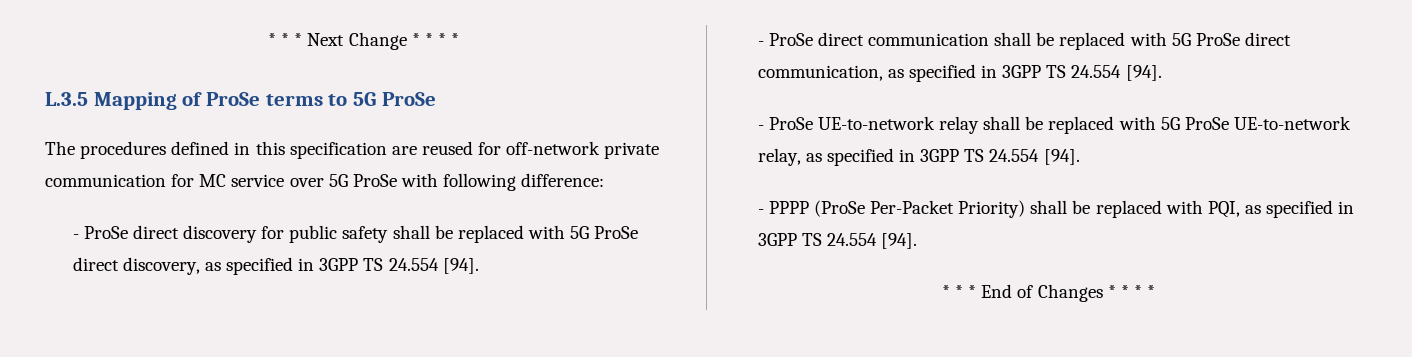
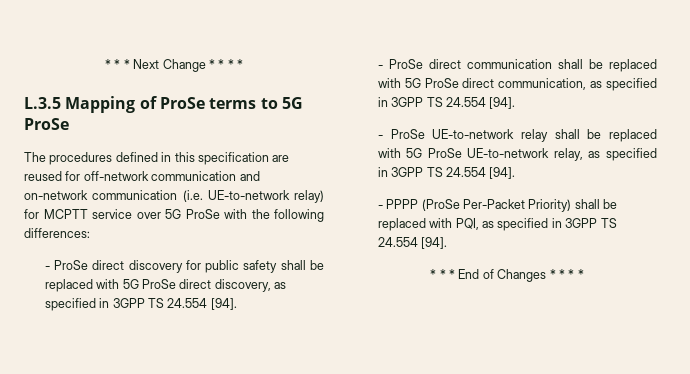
[604,142,660,159] [45,174,227,187] private communication for MC -> [151,171,260,181] [24,190,324,203] [24,209,88,219] communication and on-network communication (i.e. UE-to-network relay) for MCPTT
[443,173,605,191] following difference: -> [251,209,324,222] [24,228,90,238] the following differences:

